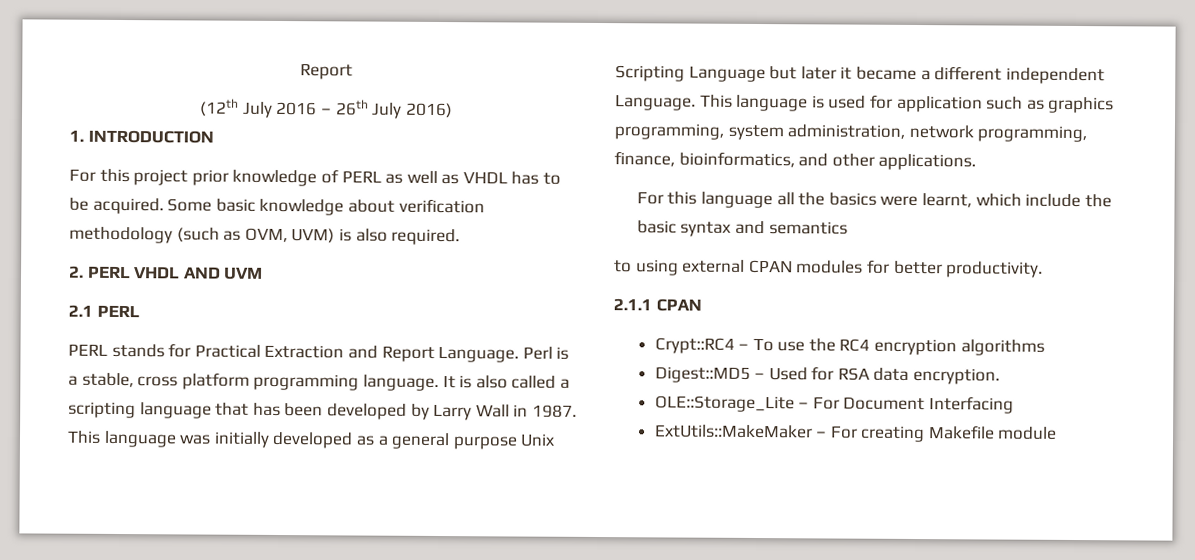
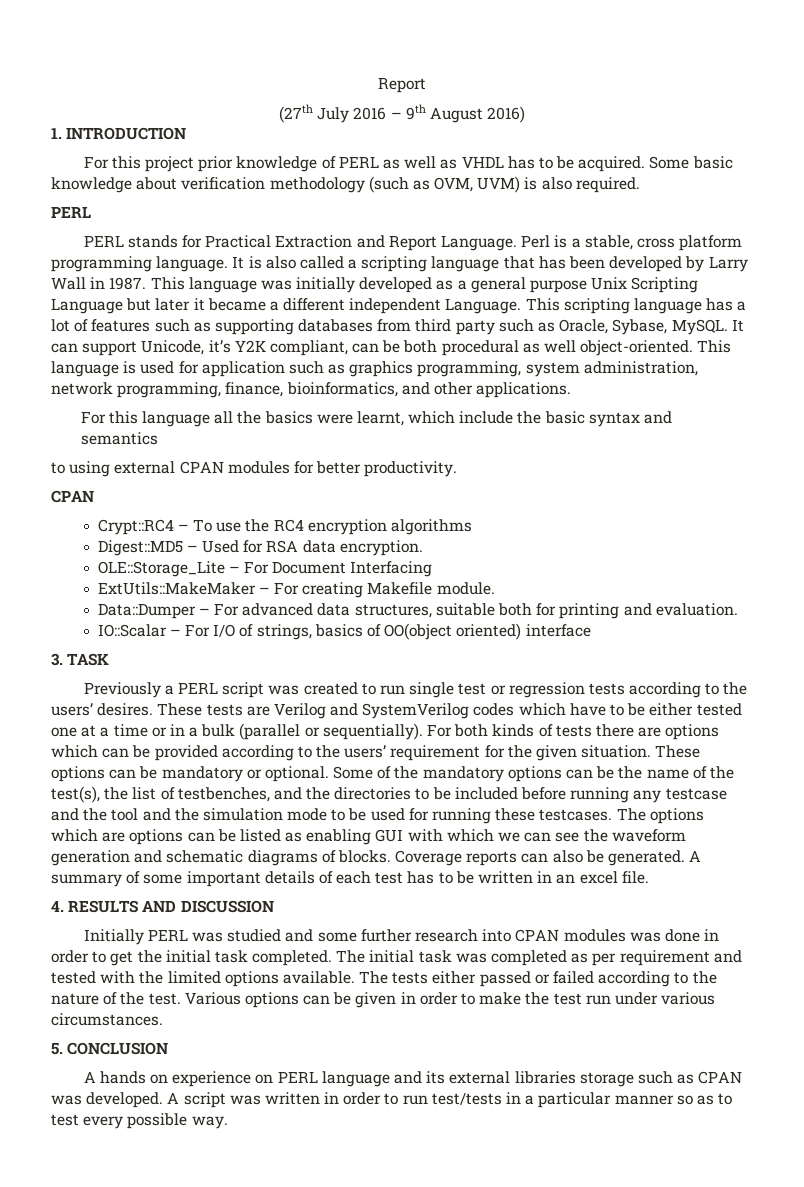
[200,98,240,117] (12th -> [278,104,313,123] (27th
[335,99,403,119] 26th July -> [405,104,483,123] 9th August
[69,265,264,280] [68,304,93,317] 2. PERL VHDL AND UVM // 2.1 -> (640, 185) none
(733, 101) none -> [563,298,747,314] [51,319,744,335] [51,340,732,356] scripting language has a lot of features such as supporting databases from third party such as Oracle, Sybase, MySQL. It can support Unicode, it’s Y2K compliant, can be both procedural as well object-oriented. This
[613,298,652,311] 2.1.1 -> (458, 469) none
[998,426,1058,440] module -> [436,582,495,595] [97,603,738,619] [97,623,591,640] [51,653,110,666] [83,682,748,698] [51,703,742,719] [51,723,720,740] [51,745,701,761] [51,766,734,782] [51,786,727,803] [51,808,704,824] [51,829,686,845] [51,850,702,866] [51,871,649,887] [51,900,274,913] [83,929,720,945] [51,950,742,966] [51,971,717,987] [51,992,716,1008] [51,1013,163,1026] [51,1042,169,1055] [83,1071,743,1087] [51,1092,733,1108] [51,1113,228,1129] module. // Data::Dumper – For advanced data structures, suitable both for printing and evaluation. // IO::Scalar – For I/O of strings, basics of OO(object oriented) interface // 3. TASK // Previously a PERL script was created to run single test or regression tests according to the users’ desires. These tests are Verilog and SystemVerilog codes which have to be either tested one at a time or in a bulk (parallel or sequentially). For both kinds of tests there are options which can be provided according to the users’ requirement for the given situation. These options can be mandatory or optional. Some of the mandatory options can be the name of the test(s), the list of testbenches, and the directories to be included before running any testcase and the tool and the simulation mode to be used for running these testcases. The options which are options can be listed as enabling GUI with which we can see the waveform generation and schematic diagrams of blocks. Coverage reports can also be generated. A summary of some important details of each test has to be written in an excel file. // 4. RESULTS AND DISCUSSION // Initially PERL was studied and some further research into CPAN modules was done in order to get the initial task completed. The initial task was completed as per requirement and tested with the limited options available. The tests either passed or failed according to the nature of the test. Various options can be given in order to make the test run under various circumstances. // 5. CONCLUSION // A hands on experience on PERL language and its external libraries storage such as CPAN was developed. A script was written in order to run test/tests in a particular manner so as to test every possible way.

